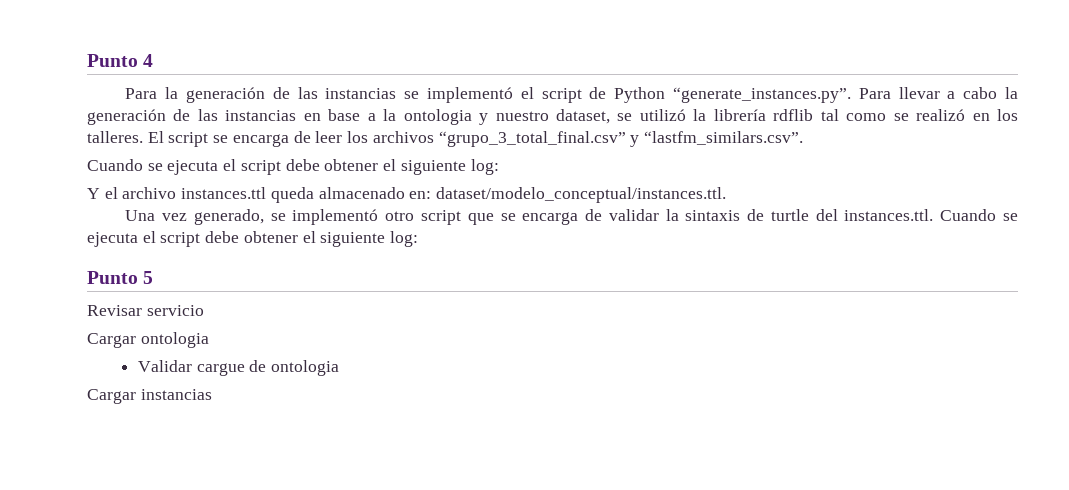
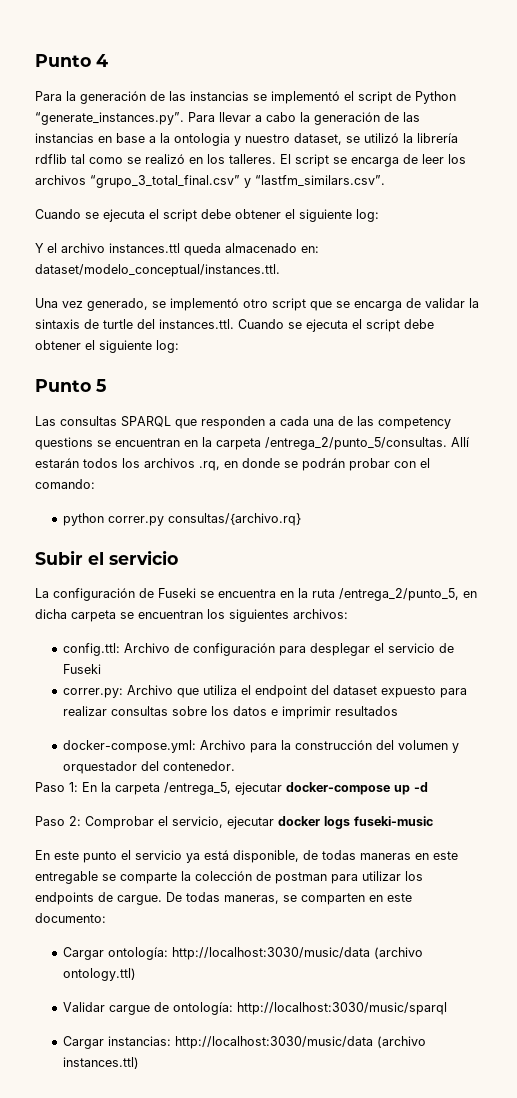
[87,305,204,316] [87,332,209,348] Revisar servicio // Cargar ontologia -> [35,416,451,429] [35,437,470,450] [35,458,430,471] [35,479,95,489] [63,513,302,526] [35,550,178,565] [35,588,477,601] [35,609,348,622] [63,643,455,656] [63,664,102,674] [63,685,468,698] [63,706,399,719] [63,740,460,753] [63,761,236,774] [35,782,428,795] [35,816,433,829] [35,850,458,863] [35,871,423,884] [35,892,412,905] [35,913,106,923] [63,947,424,960] [63,968,137,981] Las consultas SPARQL que responden a cada una de las competency questions se encuentran en la carpeta /entrega_2/punto_5/consultas. Allí estarán todos los archivos .rq, en donde se podrán probar con el comando: // python correr.py consultas/{archivo.rq} // Subir el servicio // La configuración de Fuseki se encuentra en la ruta /entrega_2/punto_5, en dicha carpeta se encuentran los siguientes archivos: // config.ttl: Archivo de configuración para desplegar el servicio de Fuseki // correr.py: Archivo que utiliza el endpoint del dataset expuesto para realizar consultas sobre los datos e imprimir resultados // docker-compose.yml: Archivo para la construcción del volumen y orquestador del contenedor. // Paso 1: En la carpeta /entrega_5, ejecutar docker-compose up -d // Paso 2: Comprobar el servicio, ejecutar docker logs fuseki-music // En este punto el servicio ya está disponible, de todas maneras en este entregable se comparte la colección de postman para utilizar los endpoints de cargue. De todas maneras, se comparten en este documento: // Cargar ontología: http://localhost:3030/music/data (archivo ontology.ttl)
[271,360,340,376] [87,389,212,404] ontologia // Cargar instancias -> [173,1002,448,1015] [63,1036,427,1049] [63,1057,140,1069] ontología: http://localhost:3030/music/sparql // Cargar instancias: http://localhost:3030/music/data (archivo instances.ttl)

